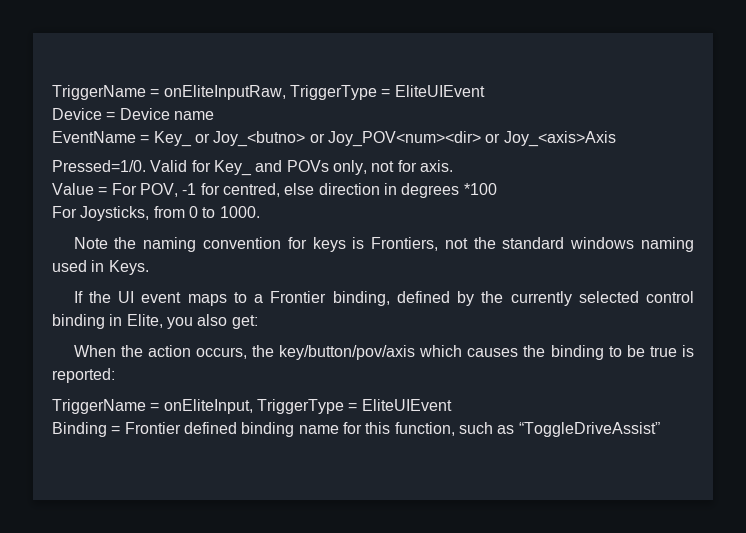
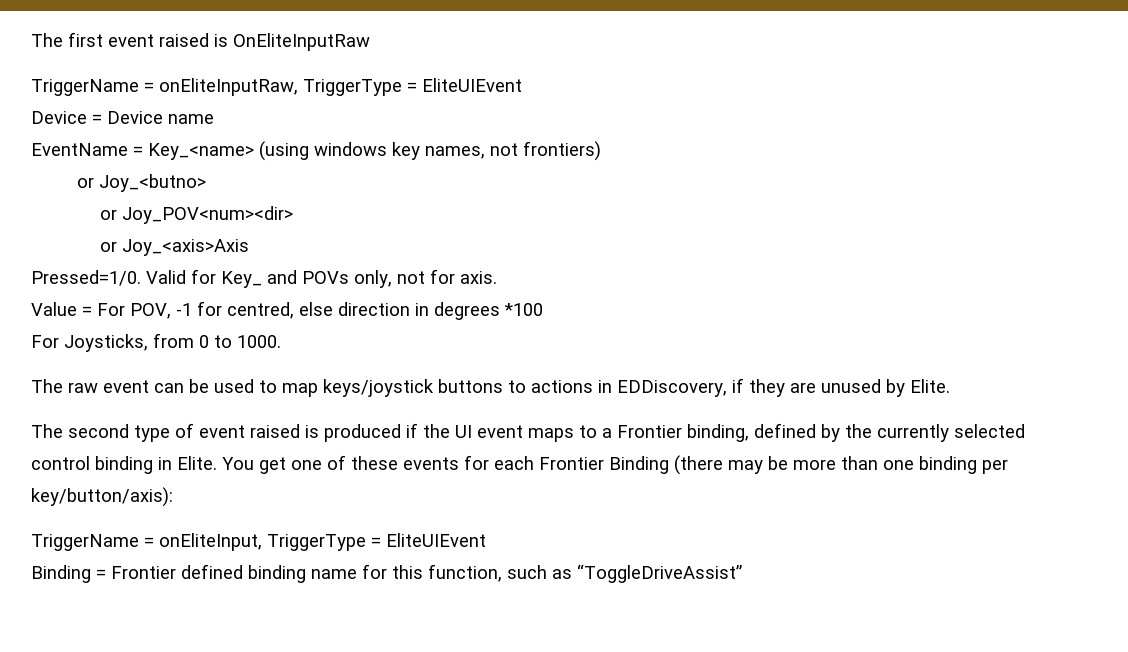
(52, 92) none -> [31,32,370,51] The first event raised is OnEliteInputRaw //
[153,131,192,147] Key_ -> [148,141,601,161] Key_<name> (using windows key names, not frontiers) //
(306, 139) none -> (207, 183) //
(481, 139) none -> (294, 215) //
[73,237,695,252] [52,260,149,275] [73,291,83,303] Note the naming convention for keys is Frontiers, not the standard windows naming used in Keys. // If -> [31,378,950,397] [31,423,418,442] The raw event can be used to map keys/joystick buttons to actions in EDDiscovery, if they are unused by Elite. // The second type of event raised is produced if
[126,314,258,329] [73,345,694,360] [52,368,115,383] Elite, you also get: // When the action occurs, the key/button/pov/axis which causes the binding to be true is reported: -> [177,455,1008,475] [31,487,173,507] Elite. You get one of these events for each Frontier Binding (there may be more than one binding per key/button/axis):

